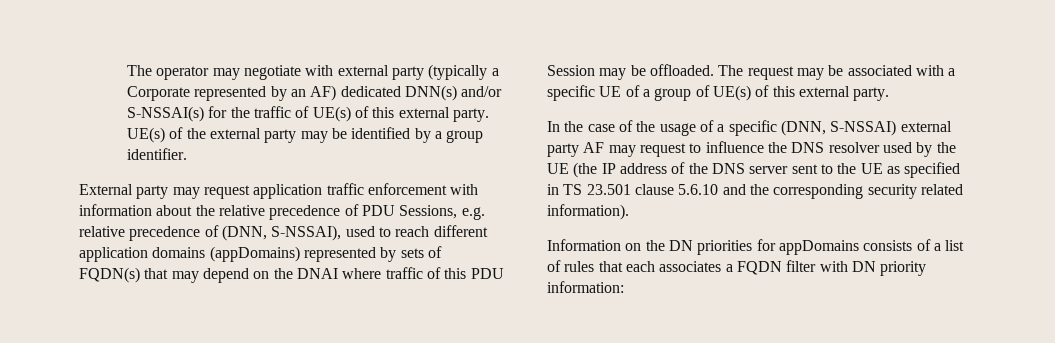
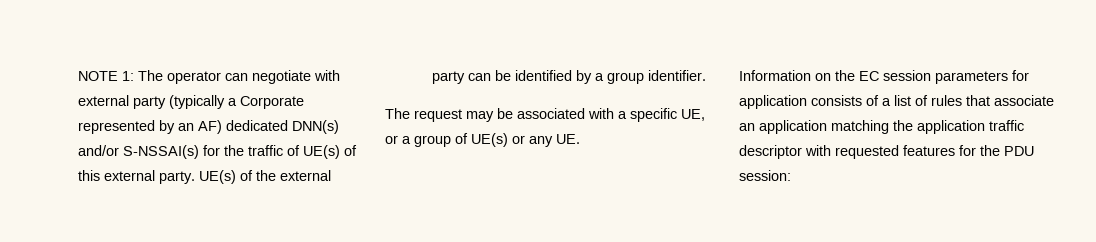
(127, 70) none -> [78,71,135,81] NOTE 1:
[212,68,240,80] may -> [225,73,249,81] can
[300,131,328,143] may -> [468,73,492,81] can
[79,183,479,199] [79,204,485,220] [79,225,488,241] [79,246,442,262] [79,267,504,283] [547,64,714,80] External party may request application traffic enforcement with information about the relative precedence of PDU Sessions, e.g. relative precedence of (DNN, S-NSSAI), used to reach different application domains (appDomains) represented by sets of FQDN(s) that may depend on the DNAI where traffic of this PDU Session may be offloaded. -> (707, 75) none
[599,85,640,97] UE of -> [681,109,705,121] [385,135,398,144] UE, or
[755,85,890,101] [547,120,952,136] [547,141,956,157] [547,162,961,178] [547,184,963,199] [547,204,629,220] [547,239,859,255] of this external party. // In the case of the usage of a specific (DNN, S-NSSAI) external party AF may request to influence the DNS resolver used by the UE (the IP address of the DNS server sent to the UE as specified in TS 23.501 clause 5.6.10 and the corresponding security related information). // Information on the DN priorities for appDomains -> [512,134,580,147] [739,70,1029,84] [739,95,807,109] or any UE. // Information on the EC session parameters for application
[625,260,927,276] [547,281,624,293] each associates a FQDN filter with DN priority information: -> [994,95,1054,106] [739,120,1024,134] [739,145,1034,159] [739,170,791,181] associate an application matching the application traffic descriptor with requested features for the PDU session:

